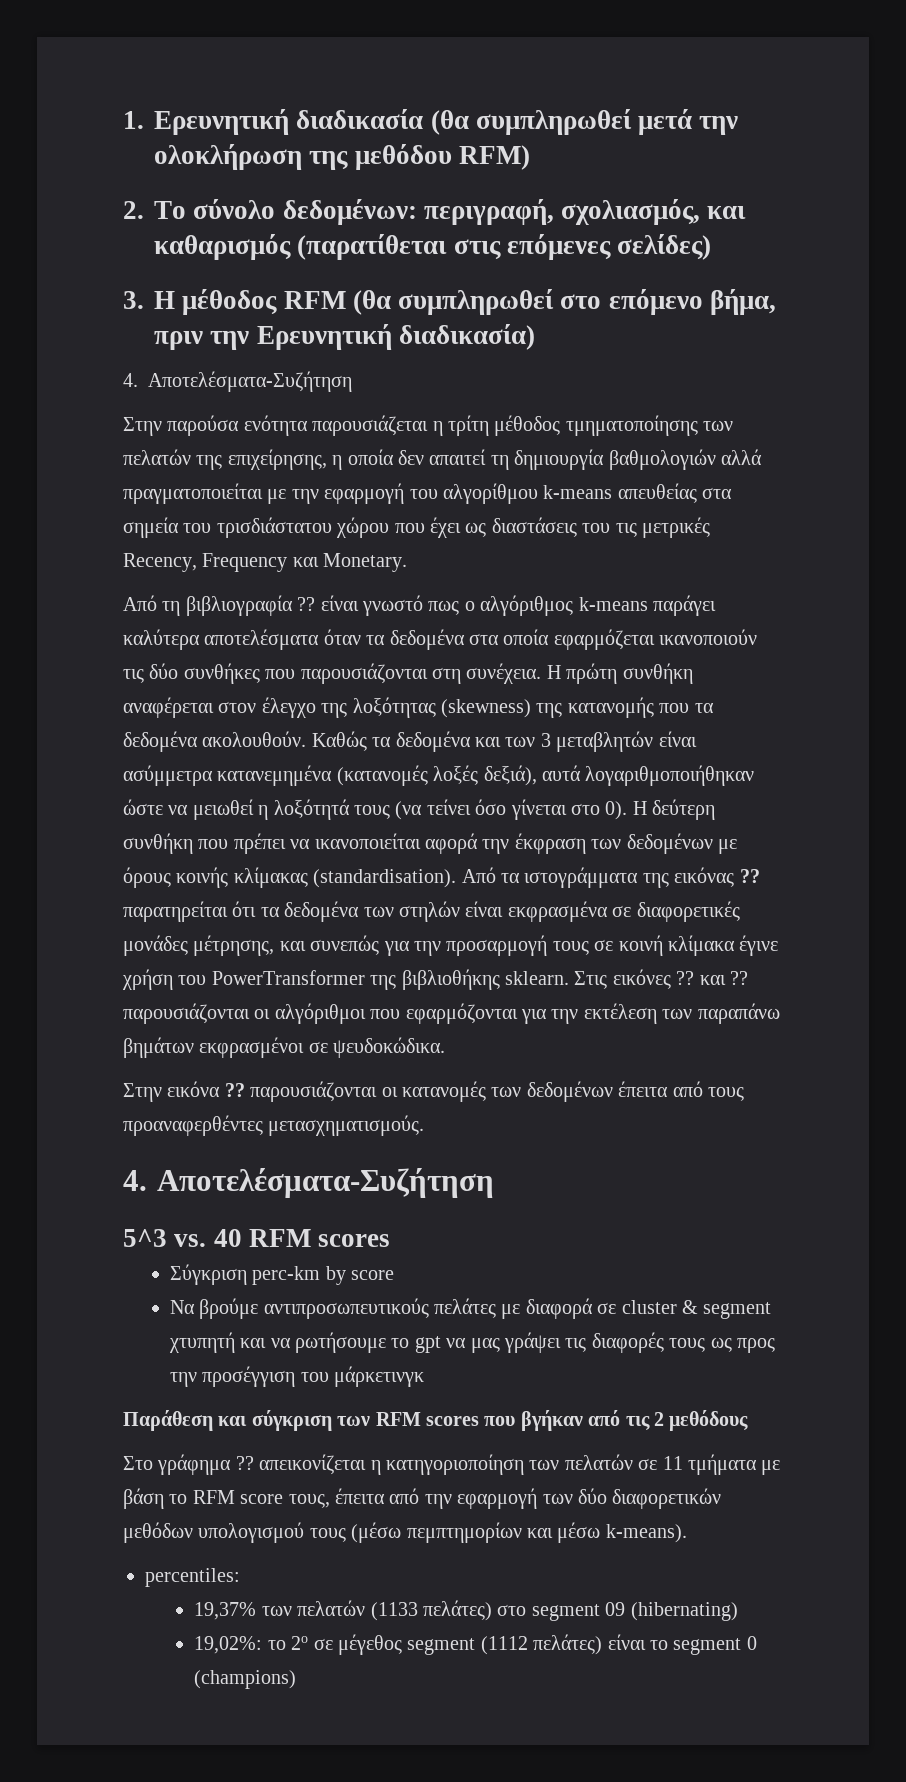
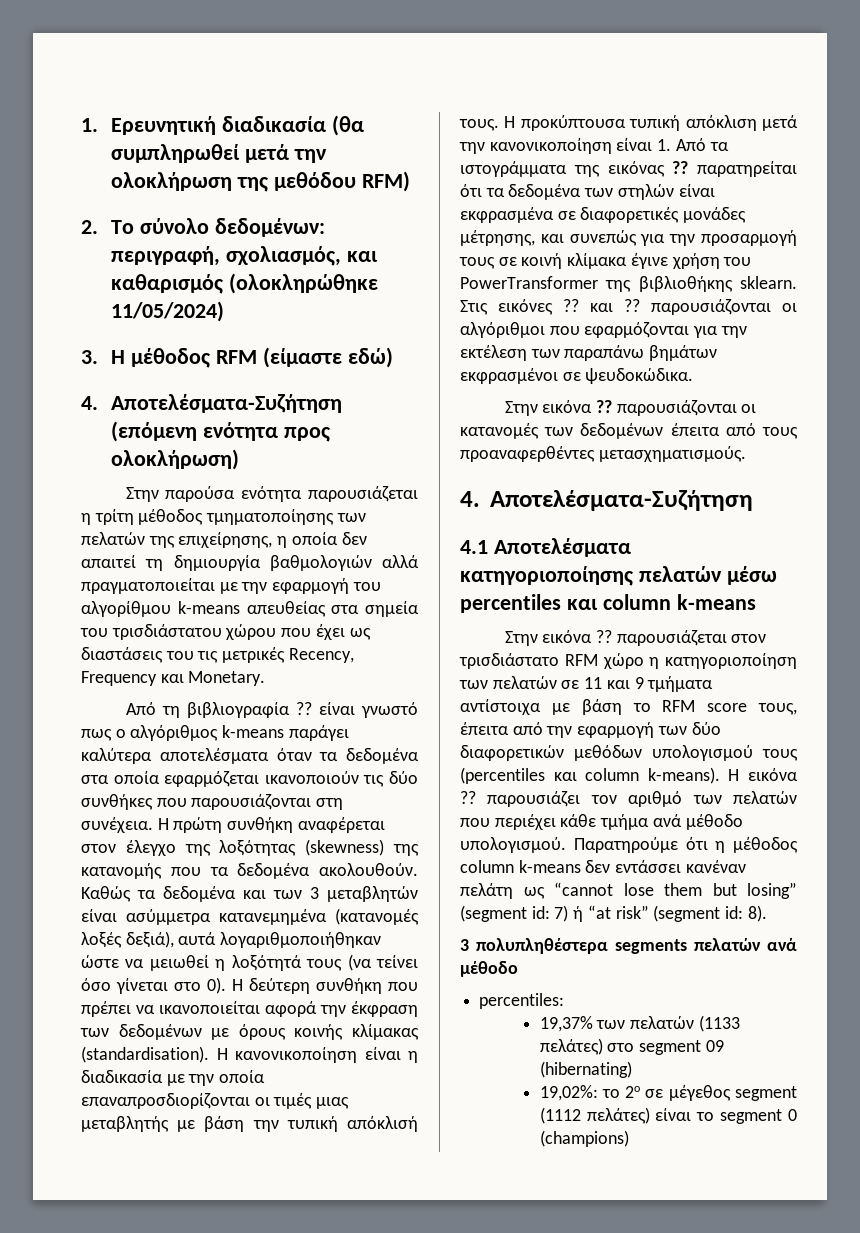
[297,234,712,260] (παρατίθεται στις επόμενες σελίδες) -> [229,273,379,294] [111,301,225,322] (ολοκληρώθηκε 11/05/2024)
[352,289,777,315] [154,324,535,350] [123,371,352,392] (θα συμπληρωθεί στο επόμενο βήμα, πριν την Ερευνητική διαδικασία) // 4. Αποτελέσματα-Συζήτηση -> [263,347,393,368] [81,394,343,413] [111,421,331,442] [111,449,240,470] (είμαστε εδώ) // 4. Αποτελέσματα-Συζήτηση (επόμενη ενότητα προς ολοκλήρωση)
(457, 878) none -> [216,1047,418,1063] [81,1070,266,1086] [81,1093,350,1109] [81,1116,418,1132] [459,115,798,131] [459,138,672,154] Η κανονικοποίηση είναι η διαδικασία με την οποία επαναπροσδιορίζονται οι τιμές μιας μεταβλητής με βάση την τυπική απόκλισή τους. Η προκύπτουσα τυπική απόκλιση μετά την κανονικοποίηση είναι 1.
[123,1229,391,1247] [169,1264,394,1285] [169,1298,772,1319] [168,1332,775,1353] [169,1366,424,1387] [123,1410,749,1431] [123,1454,367,1475] 5^3 vs. 40 RFM scores // Σύγκριση perc-km by score // Να βρούμε αντιπροσωπευτικούς πελάτες με διαφορά σε cluster & segment χτυπητή και να ρωτήσουμε το gpt να μας γράψει τις διαφορές τους ως προς την προσέγγιση του μάρκετινγκ // Παράθεση και σύγκριση των RFM scores που βγήκαν από τις 2 μεθόδους // Στο γράφημα ?? απεικονίζεται -> [460,538,631,557] [460,566,777,586] [460,594,756,613] [504,630,767,646] [459,653,644,669] 4.1 Αποτελέσματα κατηγοριοποίησης πελατών μέσω percentiles και column k-means // Στην εικόνα ?? παρουσιάζεται στον τρισδιάστατο RFM χώρο
[687,1454,757,1475] τμήματα -> [606,676,714,692] [460,699,541,715] και 9 τμήματα αντίστοιχα
[351,1522,687,1543] (μέσω πεμπτημορίων και μέσω k-means). -> [460,767,798,784] [460,791,797,807] [460,814,743,830] [460,837,798,853] [460,860,746,873] [460,882,797,899] [460,905,767,922] [460,938,797,954] [460,961,518,977] (percentiles και column k-means). Η εικόνα ?? παρουσιάζει τον αριθμό των πελατών που περιέχει κάθε τμήμα ανά μέθοδο υπολογισμού. Παρατηρούμε ότι η μέθοδος column k-means δεν εντάσσει κανέναν πελάτη ως “cannot lose them but losing” (segment id: 7) ή “at risk” (segment id: 8). // 3 πολυπληθέστερα segments πελατών ανά μέθοδο

